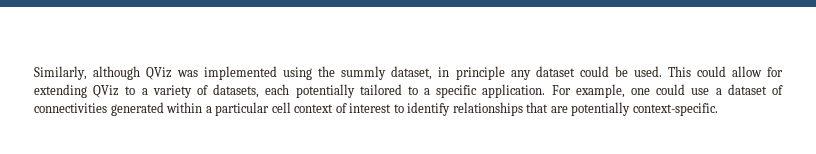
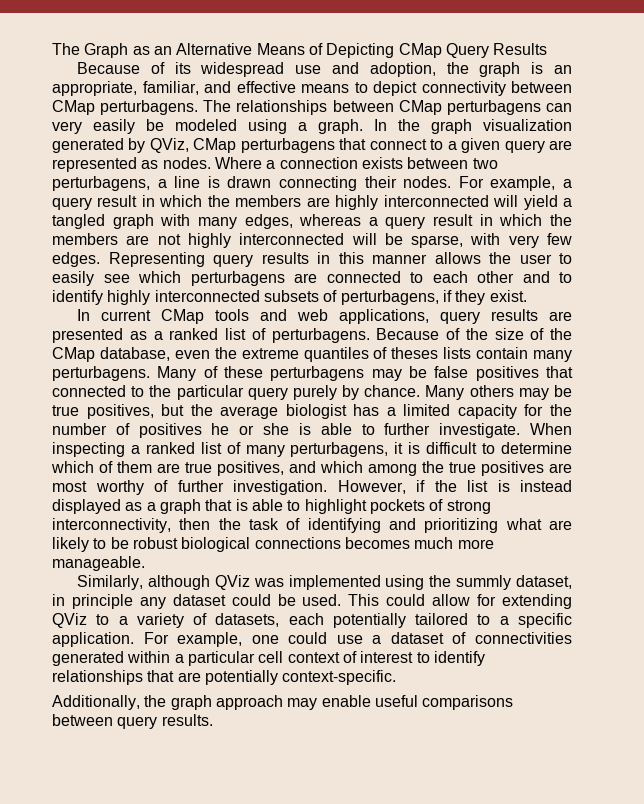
(34, 73) none -> [52,43,548,58] [77,62,573,77] [52,81,572,96] [52,100,573,115] [52,119,572,134] [52,138,572,153] [52,157,498,172] [52,176,573,191] [52,195,572,210] [52,214,572,229] [52,233,573,248] [52,252,572,267] [52,271,572,286] [52,290,527,305] [77,309,572,324] [52,328,572,343] [52,347,572,362] [52,366,573,381] [52,385,572,400] [52,404,573,419] [52,423,572,438] [52,442,573,457] [51,461,572,476] [52,480,572,495] [52,499,491,514] [52,518,572,533] [52,537,494,552] [52,556,145,571] The Graph as an Alternative Means of Depicting CMap Query Results // Because of its widespread use and adoption, the graph is an appropriate, familiar, and effective means to depict connectivity between CMap perturbagens. The relationships between CMap perturbagens can very easily be modeled using a graph. In the graph visualization generated by QViz, CMap perturbagens that connect to a given query are represented as nodes. Where a connection exists between two perturbagens, a line is drawn connecting their nodes. For example, a query result in which the members are highly interconnected will yield a tangled graph with many edges, whereas a query result in which the members are not highly interconnected will be sparse, with very few edges. Representing query results in this manner allows the user to easily see which perturbagens are connected to each other and to identify highly interconnected subsets of perturbagens, if they exist. // In current CMap tools and web applications, query results are presented as a ranked list of perturbagens. Because of the size of the CMap database, even the extreme quantiles of theses lists contain many perturbagens. Many of these perturbagens may be false positives that connected to the particular query purely by chance. Many others may be true positives, but the average biologist has a limited capacity for the number of positives he or she is able to further investigate. When inspecting a ranked list of many perturbagens, it is difficult to determine which of them are true positives, and which among the true positives are most worthy of further investigation. However, if the list is instead displayed as a graph that is able to highlight pockets of strong interconnectivity, then the task of identifying and prioritizing what are likely to be robust biological connections becomes much more manageable. //
(718, 109) none -> [52,695,514,710] [52,714,213,729] // Additionally, the graph approach may enable useful comparisons between query results.

